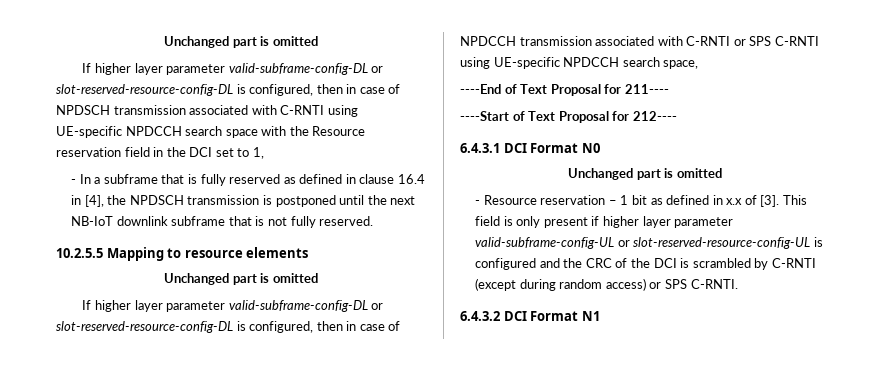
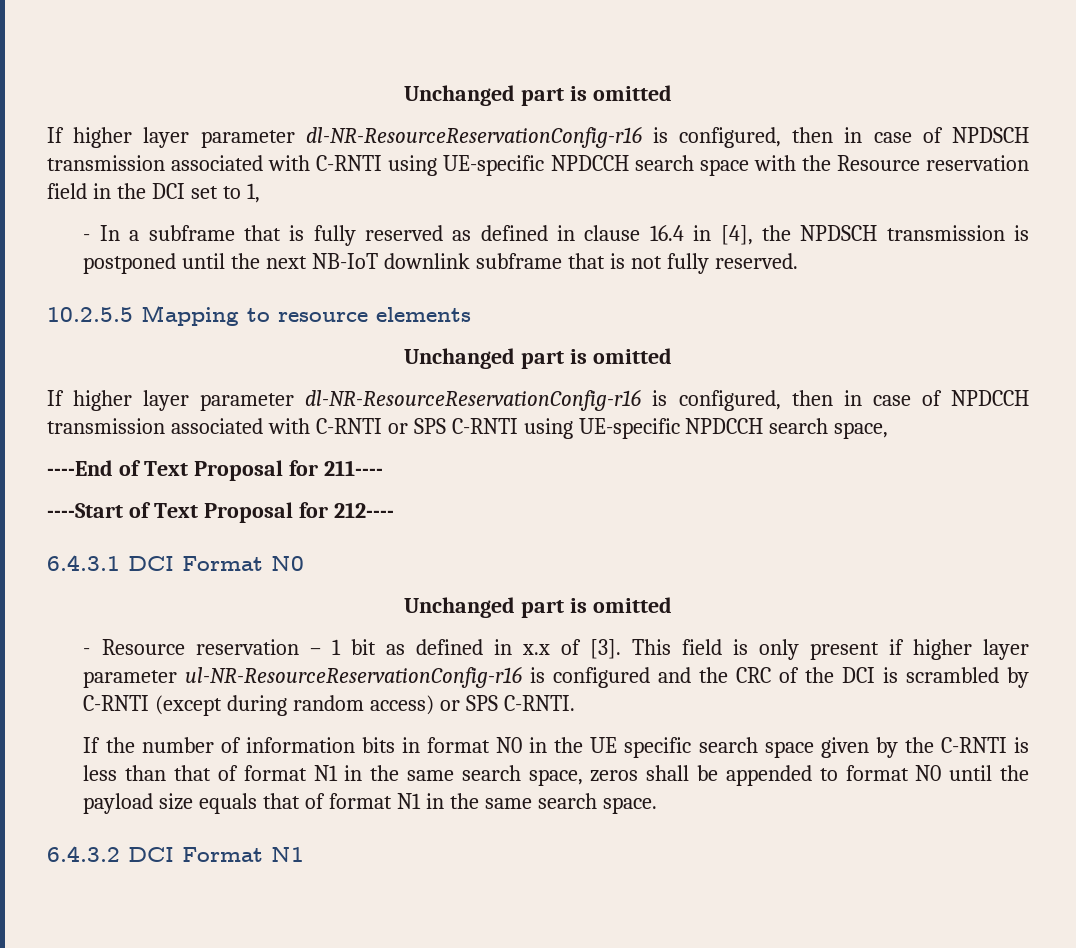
[164,36,318,48] [82,63,384,75] [56,84,233,96] Unchanged part is omitted // If higher layer parameter valid-subframe-config-DL or slot-reserved-resource-config-DL -> [404,85,672,106] [47,126,642,148] Unchanged part is omitted // If higher layer parameter dl-NR-ResourceReservationConfig-r16
[228,300,384,312] [56,321,233,333] valid-subframe-config-DL or slot-reserved-resource-config-DL -> [305,389,642,411] dl-NR-ResourceReservationConfig-r16
[475,237,811,249] valid-subframe-config-UL or slot-reserved-resource-config-UL -> [185,666,523,688] ul-NR-ResourceReservationConfig-r16
(738, 284) none -> [83,737,1029,758] [83,765,1029,786] [83,793,657,814] // If the number of information bits in format N0 in the UE specific search space given by the C-RNTI is less than that of format N1 in the same search space, zeros shall be appended to format N0 until the payload size equals that of format N1 in the same search space.

